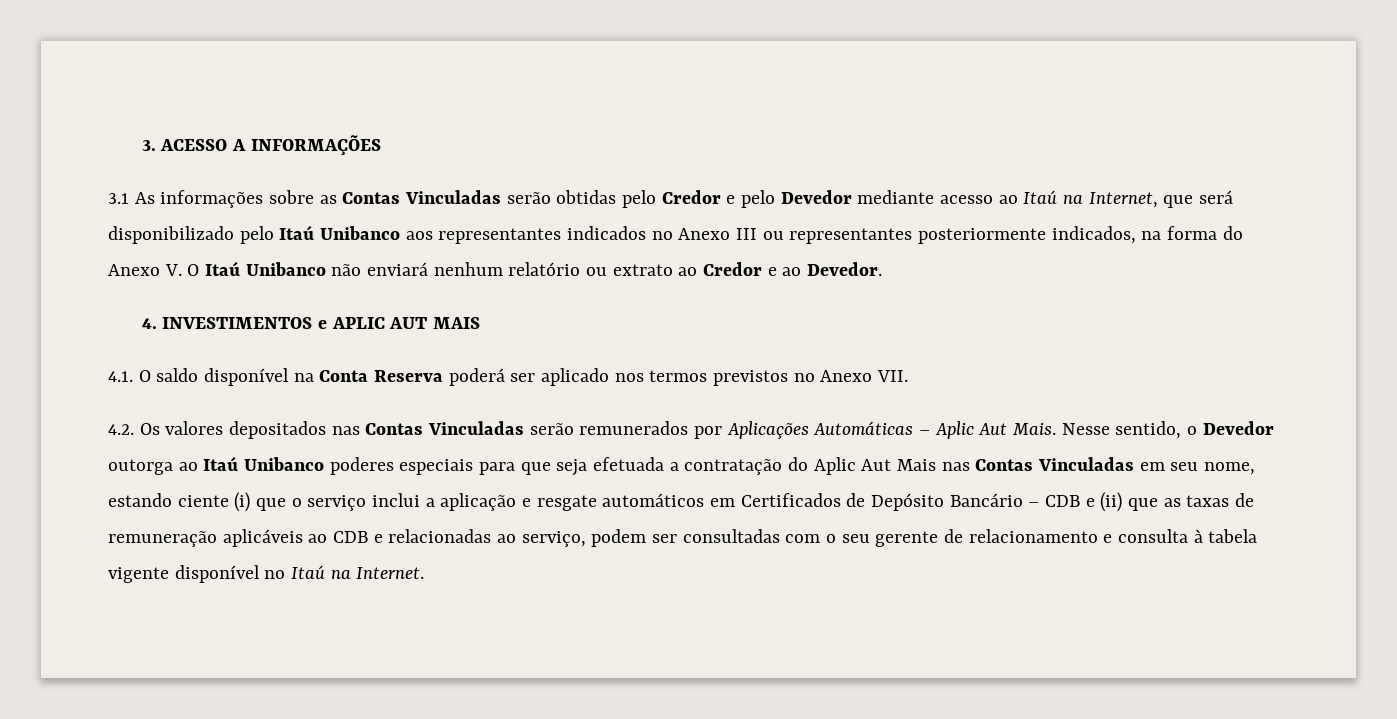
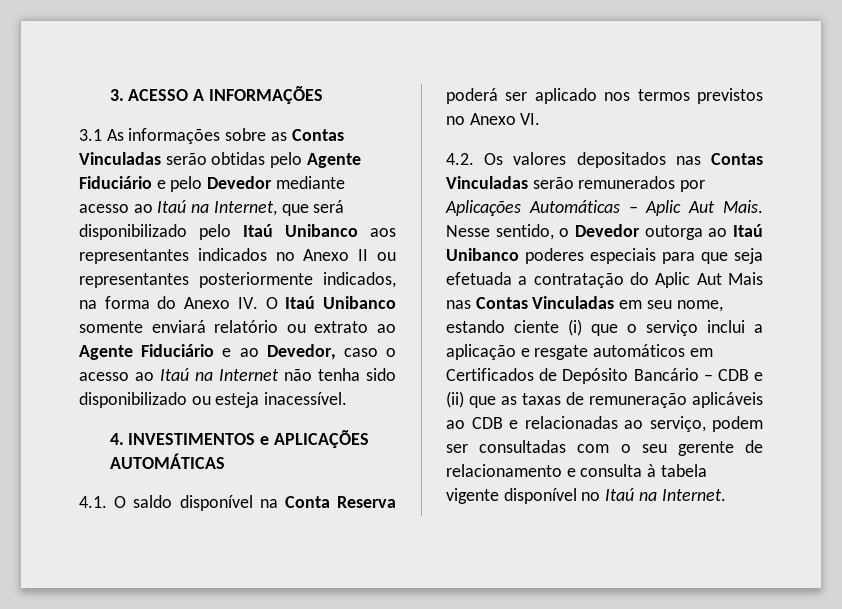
[661,190,721,204] Credor -> [306,153,361,168] [79,176,152,189] Agente Fiduciário
[736,228,758,240] III -> [358,249,369,261] II
[164,264,182,276] V. -> [237,297,258,309] IV.
[331,262,503,276] não enviará nenhum -> [79,320,206,333] somente enviará
[703,262,883,276] Credor e ao Devedor. -> [79,344,396,360] [79,368,396,381] [79,392,348,408] Agente Fiduciário e ao Devedor, caso o acesso ao Itaú na Internet não tenha sido disponibilizado ou esteja inacessível.
[331,317,481,329] APLIC AUT MAIS -> [273,430,369,448] [109,453,225,469] APLICAÇÕES AUTOMÁTICAS
[877,370,909,382] VII. -> [520,113,541,125] VI.

